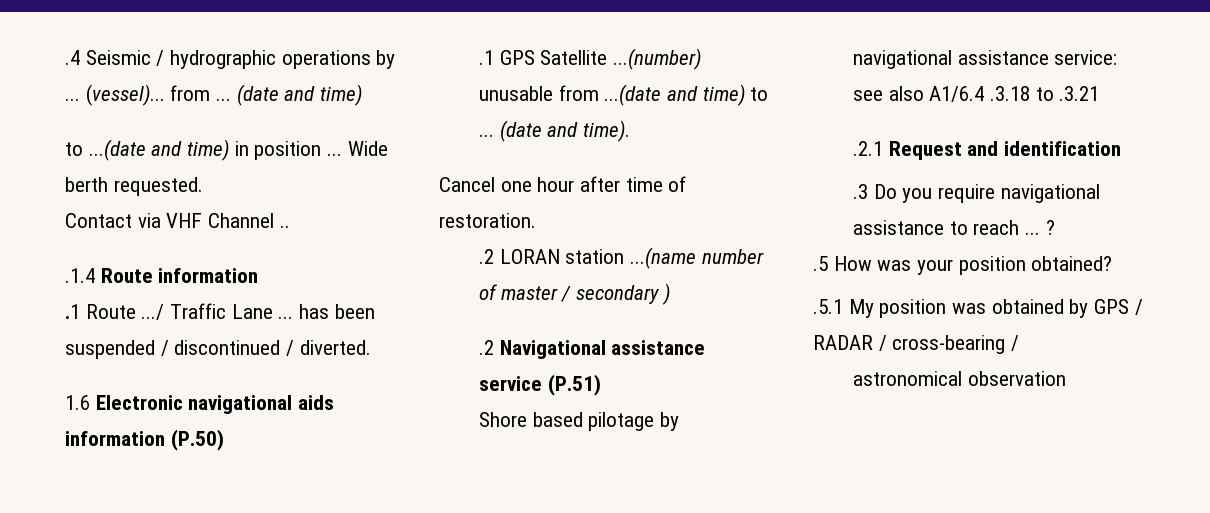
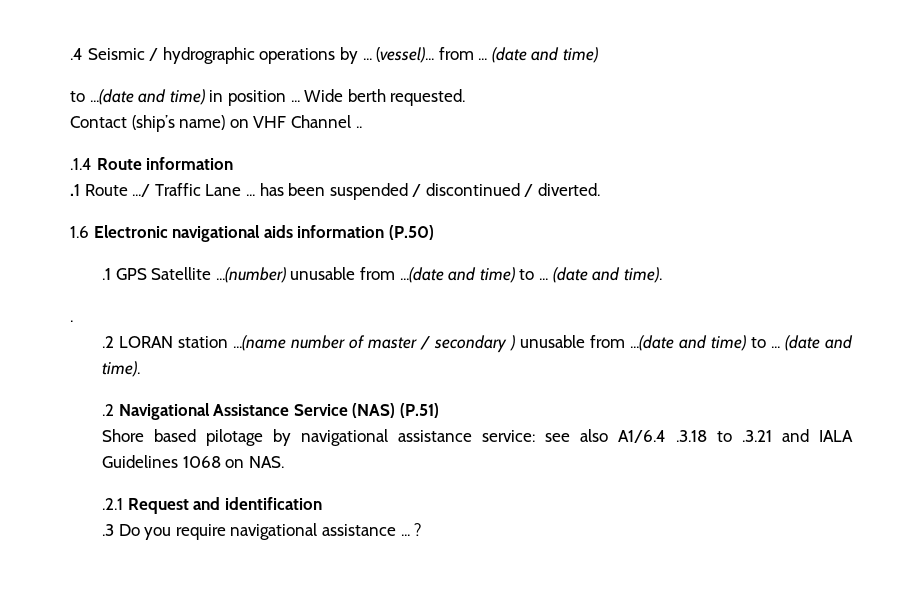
[137,213,161,228] via -> [131,115,249,132] (ship’s name) on
[439,176,687,192] [439,213,536,228] Cancel one hour after time of restoration. -> [70,320,73,322] .
(670, 294) none -> [519,335,853,351] [102,361,141,377] unusable from ...(date and time) to ... (date and time).
[611,340,706,355] [478,376,542,391] assistance service -> [213,403,396,418] Assistance Service (NAS)
(1100, 93) none -> [782,429,853,442] [102,455,284,468] and IALA Guidelines 1068 on NAS.
[949,220,1020,235] to reach -> (397, 530) none
[813,256,1113,275] [813,299,1143,318] [813,335,1020,354] [852,371,1066,386] // .5 How was your position obtained? // .5.1 My position was obtained by GPS / RADAR / cross-bearing / // astronomical observation -> (423, 529) none

